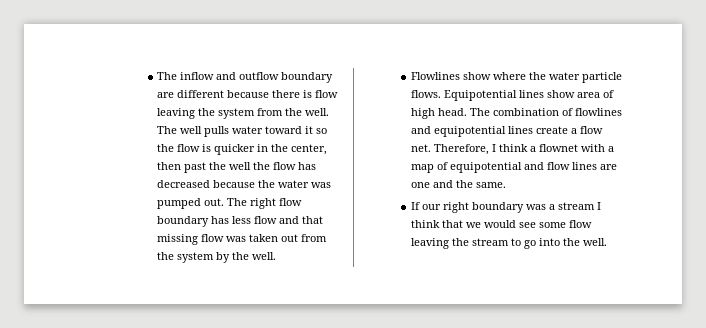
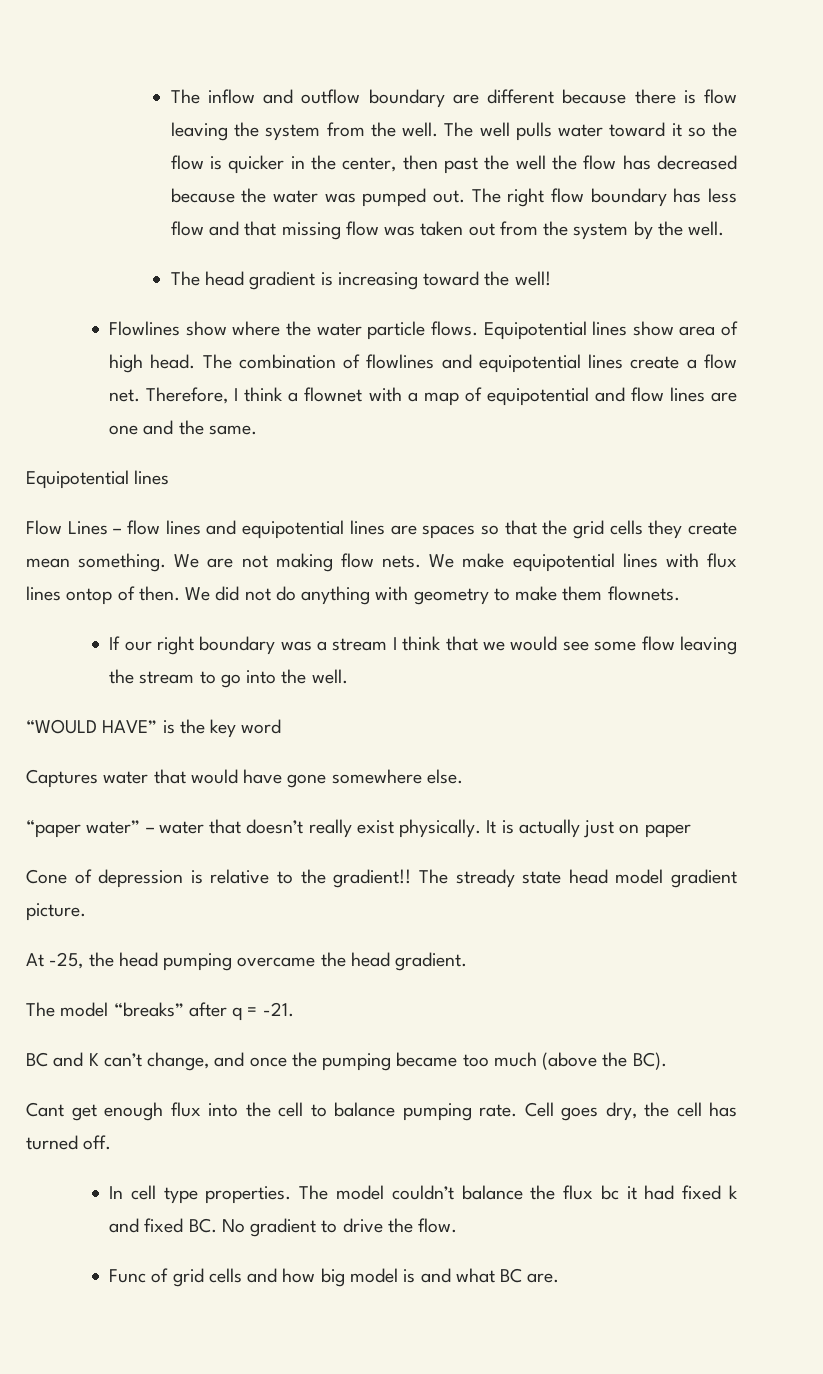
(277, 256) none -> [170,271,551,290] // The head gradient is increasing toward the well!
(507, 185) none -> [26,470,170,489] [26,520,737,539] [26,553,737,572] [26,586,680,605] // Equipotential lines // Flow Lines – flow lines and equipotential lines are spaces so that the grid cells they create mean something. We are not making flow nets. We make equipotential lines with flux lines ontop of then. We did not do anything with geometry to make them flownets.
(608, 242) none -> [26,719,282,738] [26,769,463,788] [26,819,691,838] [26,869,737,888] [26,903,86,921] [26,952,468,971] [26,1002,294,1021] [26,1052,667,1071] [26,1102,737,1121] [26,1135,112,1150] [109,1185,738,1204] [109,1218,458,1237] [109,1268,560,1287] // “WOULD HAVE” is the key word // Captures water that would have gone somewhere else. // “paper water” – water that doesn’t really exist physically. It is actually just on paper // Cone of depression is relative to the gradient!! The stready state head model gradient picture. // At -25, the head pumping overcame the head gradient. // The model “breaks” after q = -21. // BC and K can’t change, and once the pumping became too much (above the BC). // Cant get enough flux into the cell to balance pumping rate. Cell goes dry, the cell has turned off. // In cell type properties. The model couldn’t balance the flux bc it had fixed k and fixed BC. No gradient to drive the flow. // Func of grid cells and how big model is and what BC are.

